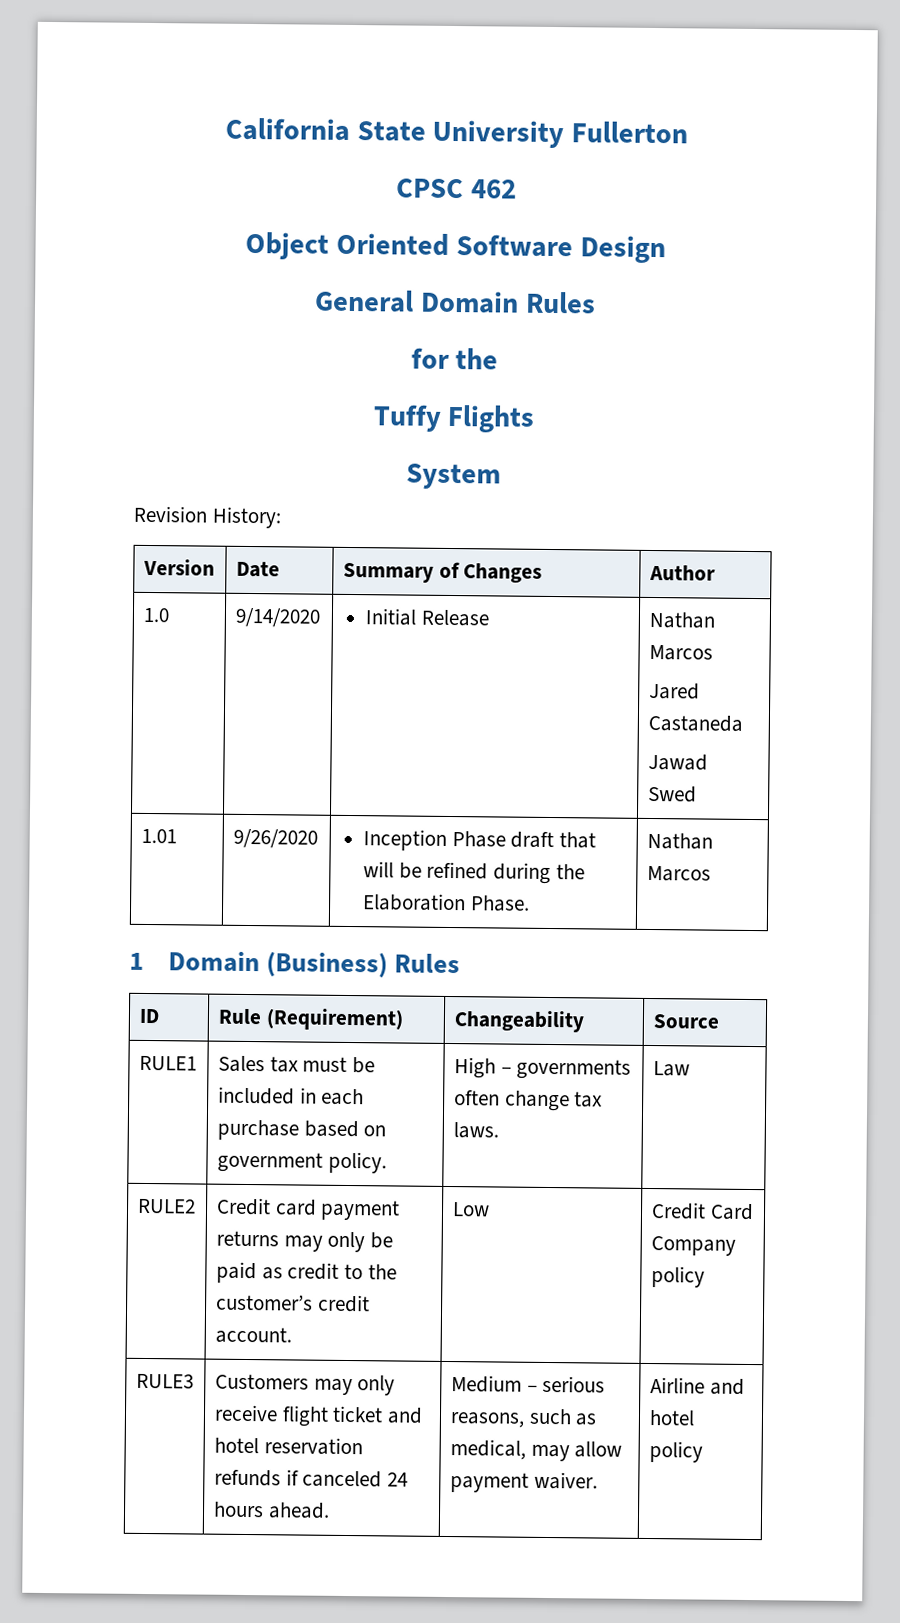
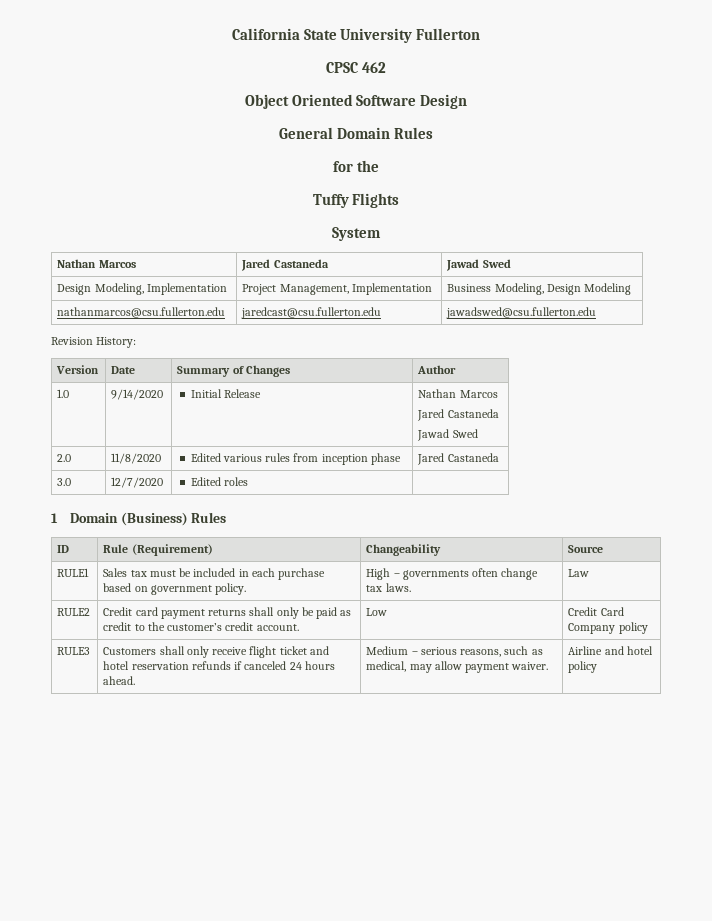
(501, 476) none -> [57,259,136,268] [241,259,329,271] [446,259,511,271] [57,283,227,295] [242,283,432,295] [447,283,632,295] [57,307,226,318] [241,307,382,319] [446,307,597,319] // Nathan Marcos | Jared Castaneda | Jawad Swed // Design Modeling, Implementation | Project Management, Implementation | Business Modeling, Design Modeling // nathanmarcos@csu.fullerton.edu | jaredcast@csu.fullerton.edu | jawadswed@csu.fullerton.edu
[140,828,177,844] [232,828,318,849] [362,829,596,851] [362,861,585,885] [362,893,530,912] [646,832,713,850] [646,865,711,882] 1.01 | 9/26/2020 | Inception Phase draft that will be refined during the Elaboration Phase. | Nathan Marcos -> [57,454,72,462] [111,453,162,464] [190,453,401,465] [417,453,499,465] [57,478,72,486] [111,477,164,488] [190,477,248,486] 2.0 | 11/8/2020 | Edited various rules from inception phase | Jared Castaneda // 3.0 | 12/7/2020 | Edited roles |
[283,1235,323,1252] may -> [249,607,275,616] shall
[313,1378,353,1396] may -> [159,646,185,655] shall

